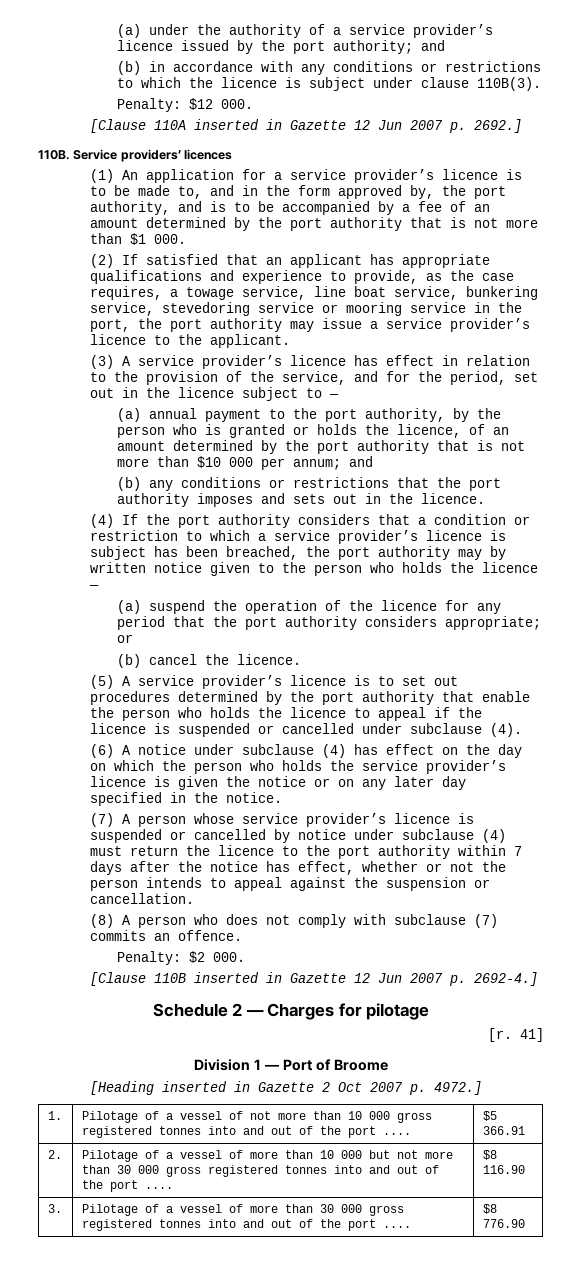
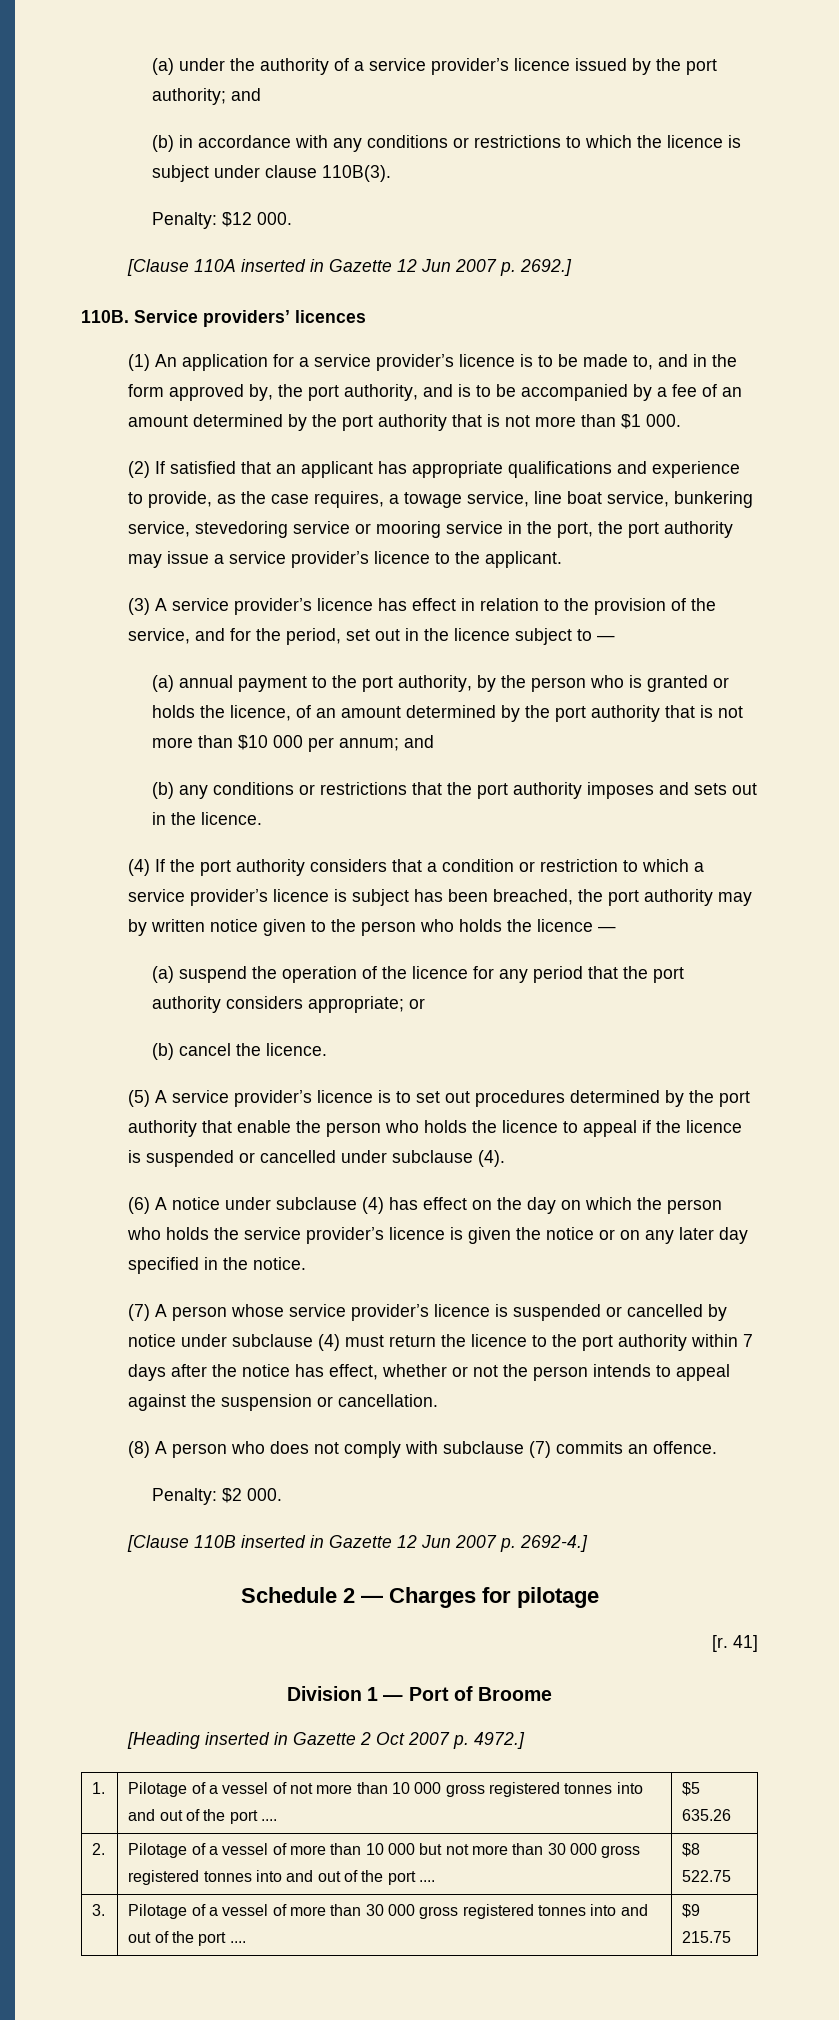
[482,1126,525,1135] 366.91 -> [682,1809,732,1821] 635.26
[482,1165,525,1174] 116.90 -> [682,1870,732,1882] 522.75
[482,1204,497,1214] [482,1219,525,1228] $8 776.90 -> [682,1904,701,1918] [682,1931,732,1943] $9 215.75

